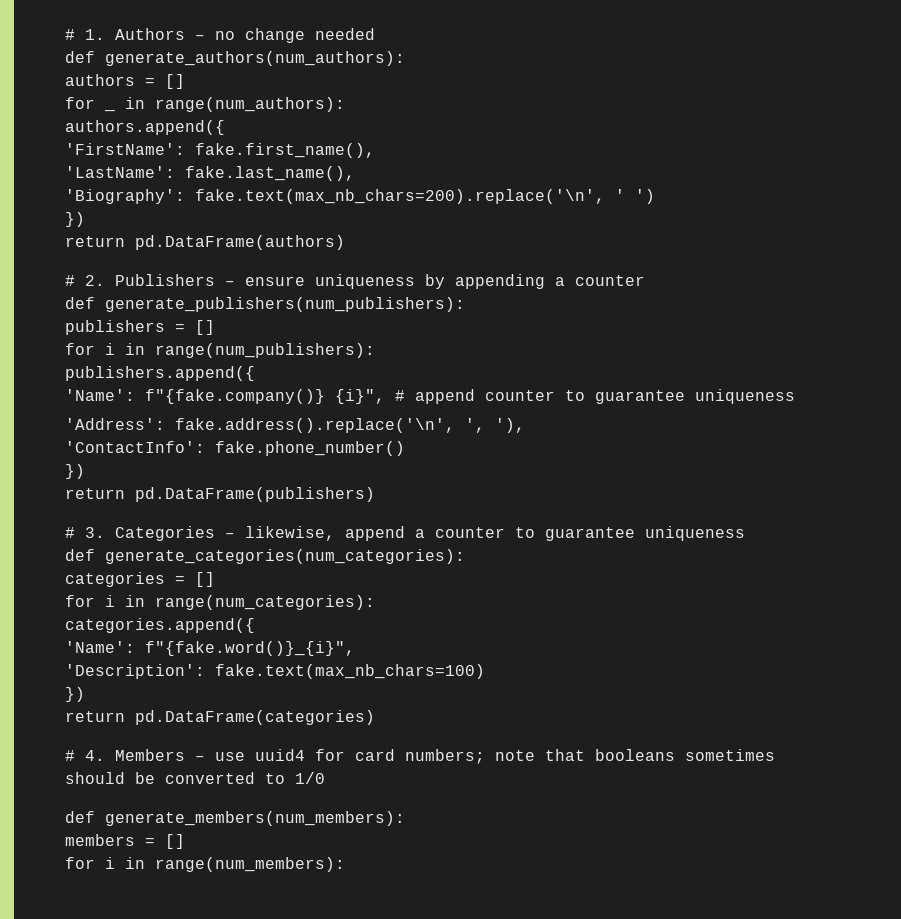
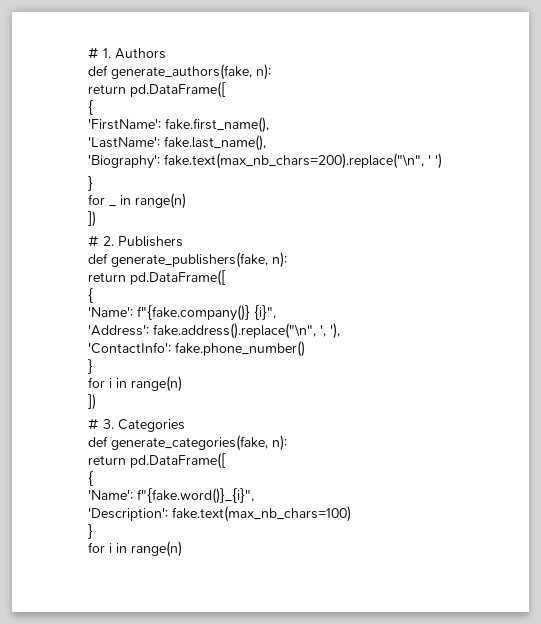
[195,28,375,43] [65,51,405,66] [65,74,185,89] [65,97,95,109] [104,109,115,112] [125,97,345,112] [65,120,225,135] – no change needed // def generate_authors(num_authors): // authors = [] // for _ in range(num_authors): // authors.append({ -> [88,64,271,80] [88,82,226,98] [88,100,93,115] // def generate_authors(fake, n): // return pd.DataFrame([ // {
[195,189,605,204] fake.text(max_nb_chars=200).replace('\n', -> [164,153,424,169] fake.text(max_nb_chars=200).replace("\n",
[65,212,85,227] [65,235,345,250] [65,274,645,289] [65,297,465,312] [65,320,215,335] [65,343,375,358] [65,366,255,381] [65,389,795,404] }) // return pd.DataFrame(authors) // # 2. Publishers – ensure uniqueness by appending a counter // def generate_publishers(num_publishers): // publishers = [] // for i in range(num_publishers): // publishers.append({ // 'Name': f"{fake.company()} {i}", # append counter to guarantee uniqueness -> [88,176,93,191] [88,194,105,205] [109,205,116,207] [120,193,186,209] [88,211,96,227] [88,235,183,247] [88,252,287,268] [88,270,226,286] [88,288,93,303] [88,305,276,321] } // for _ in range(n) // ]) // # 2. Publishers // def generate_publishers(fake, n): // return pd.DataFrame([ // { // 'Name': f"{fake.company()} {i}",
[175,418,455,433] fake.address().replace('\n', -> [153,323,316,339] fake.address().replace("\n",
[65,464,85,479] [65,487,375,502] [65,526,745,541] [65,549,465,564] [65,572,215,587] [65,595,375,610] [65,618,255,633] [65,641,355,656] [65,664,485,679] [65,687,85,702] [65,710,375,725] [65,749,775,764] [65,772,325,784] [65,811,405,826] [65,834,185,849] [65,857,345,872] }) // return pd.DataFrame(publishers) // # 3. Categories – likewise, append a counter to guarantee uniqueness // def generate_categories(num_categories): // categories = [] // for i in range(num_categories): // categories.append({ // 'Name': f"{fake.word()}_{i}", // 'Description': fake.text(max_nb_chars=100) // }) // return pd.DataFrame(categories) // # 4. Members – use uuid4 for card numbers; note that booleans sometimes should be converted to 1/0 // def generate_members(num_members): // members = [] // for i in range(num_members): -> [88,359,93,374] [88,376,182,392] [88,394,96,410] [88,418,185,432] [88,435,287,451] [88,453,226,469] [88,471,93,486] [88,488,254,504] [88,506,351,522] [88,524,93,539] [88,541,182,557] } // for i in range(n) // ]) // # 3. Categories // def generate_categories(fake, n): // return pd.DataFrame([ // { // 'Name': f"{fake.word()}_{i}", // 'Description': fake.text(max_nb_chars=100) // } // for i in range(n)

